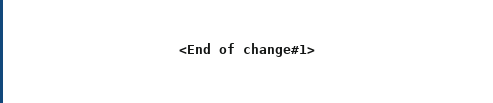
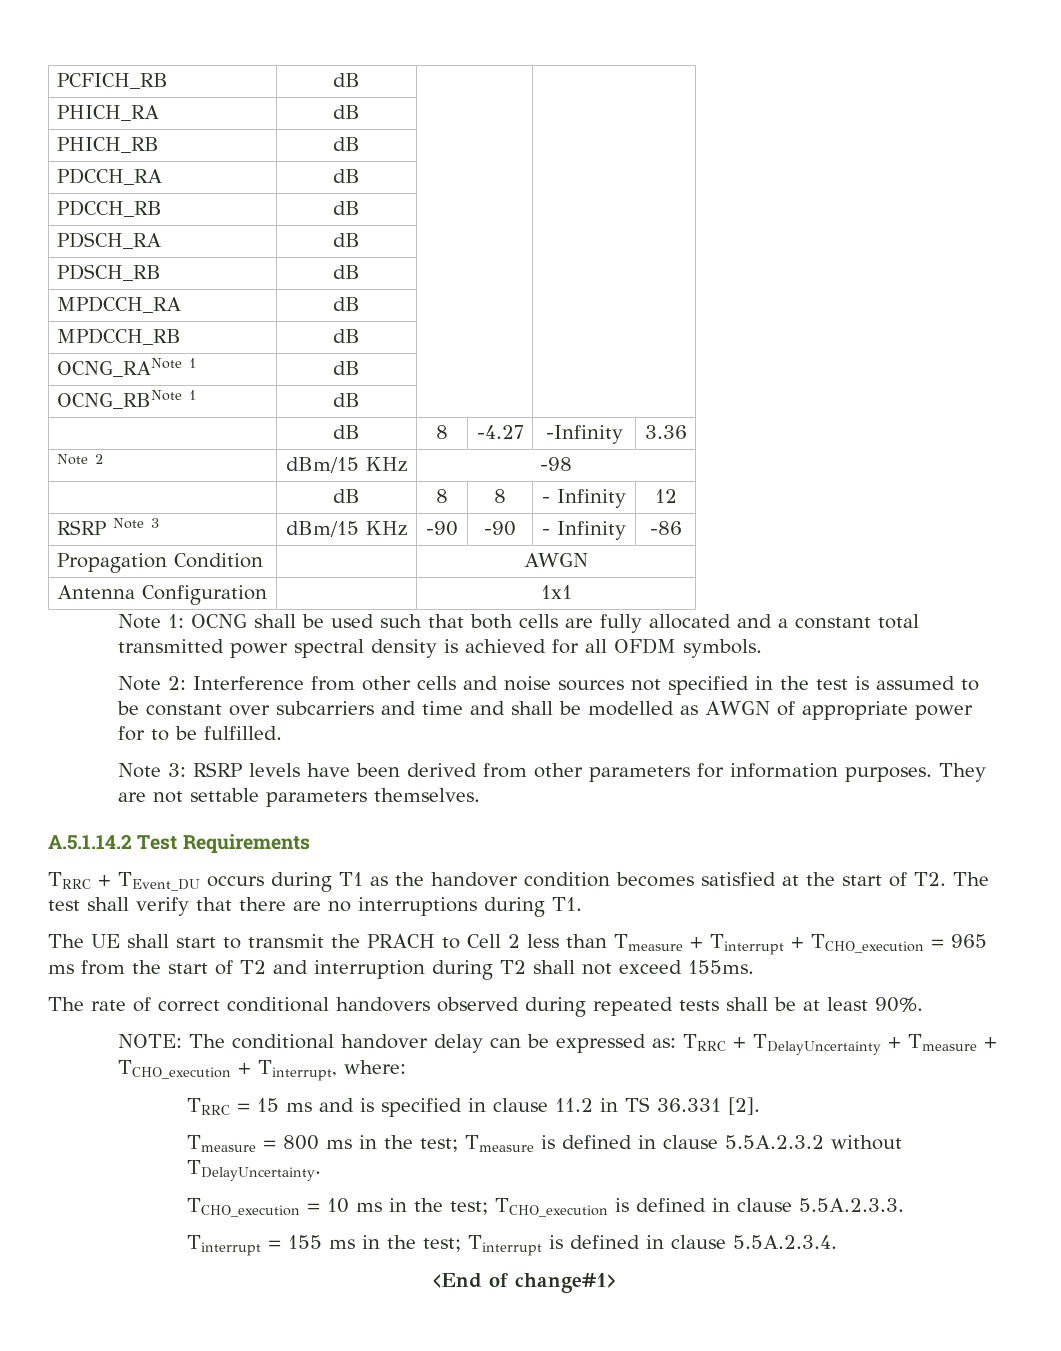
(178, 48) none -> [56,73,168,89] [333,73,360,87] [56,105,159,121] [333,105,360,119] [56,137,159,153] [333,137,360,151] [56,168,162,185] [333,169,360,183] [56,200,162,217] [333,201,360,215] [56,232,161,249] [333,233,360,247] [56,264,161,281] [333,265,360,279] [56,296,181,313] [333,297,360,311] [56,328,181,345] [333,329,360,343] [56,358,196,377] [333,361,360,375] [56,390,196,409] [333,393,360,407] [333,425,360,439] [436,425,448,439] [476,425,524,439] [545,425,623,444] [644,425,687,439] [56,454,103,465] [286,457,407,473] [540,457,572,471] [333,489,360,503] [436,489,448,503] [494,489,506,503] [542,489,626,508] [654,489,677,503] [56,518,159,535] [286,521,407,537] [426,521,458,536] [484,521,516,536] [542,521,626,540] [649,521,682,535] [56,553,263,573] [523,553,589,567] [56,585,267,605] [540,585,572,599] [117,614,919,633] [117,638,762,658] [117,676,979,695] [116,701,973,720] [117,726,282,741] [117,762,986,782] [117,788,480,807] [48,834,310,853] [48,872,989,892] [48,897,582,917] [48,934,987,955] [48,960,754,980] [48,997,923,1017] [117,1034,997,1055] [117,1060,406,1081] [187,1097,761,1117] [187,1135,903,1152] [187,1160,322,1181] [187,1198,905,1217] [187,1235,838,1256] PCFICH_RB | dB | | // PHICH_RA | dB | | // PHICH_RB | dB | | // PDCCH_RA | dB | | // PDCCH_RB | dB | | // PDSCH_RA | dB | | // PDSCH_RB | dB | | // MPDCCH_RA | dB | | // MPDCCH_RB | dB | | // OCNG_RANote 1 | dB | | // OCNG_RBNote 1 | dB | | // | dB | 8 | -4.27 | -Infinity | 3.36 // Note 2 | dBm/15 KHz | -98 // | dB | 8 | 8 | - Infinity | 12 // RSRP Note 3 | dBm/15 KHz | -90 | -90 | - Infinity | -86 // Propagation Condition | | AWGN // Antenna Configuration | | 1x1 // Note 1: OCNG shall be used such that both cells are fully allocated and a constant total transmitted power spectral density is achieved for all OFDM symbols. // Note 2: Interference from other cells and noise sources not specified in the test is assumed to be constant over subcarriers and time and shall be modelled as AWGN of appropriate power for to be fulfilled. // Note 3: RSRP levels have been derived from other parameters for information purposes. They are not settable parameters themselves. // A.5.1.14.2 Test Requirements // TRRC + TEvent_DU occurs during T1 as the handover condition becomes satisfied at the start of T2. The test shall verify that there are no interruptions during T1. // The UE shall start to transmit the PRACH to Cell 2 less than Tmeasure + Tinterrupt + TCHO_execution = 965 ms from the start of T2 and interruption during T2 shall not exceed 155ms. // The rate of correct conditional handovers observed during repeated tests shall be at least 90%. // NOTE: The conditional handover delay can be expressed as: TRRC + TDelayUncertainty + Tmeasure + TCHO_execution + Tinterrupt, where: // TRRC = 15 ms and is specified in clause 11.2 in TS 36.331 [2]. // Tmeasure = 800 ms in the test; Tmeasure is defined in clause 5.5A.2.3.2 without TDelayUncertainty. // TCHO_execution = 10 ms in the test; TCHO_execution is defined in clause 5.5A.2.3.3. // Tinterrupt = 155 ms in the test; Tinterrupt is defined in clause 5.5A.2.3.4. //

